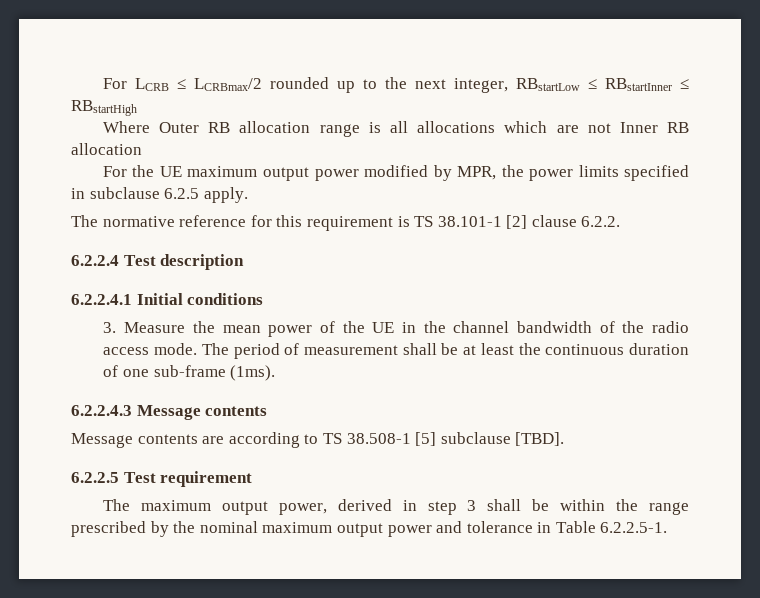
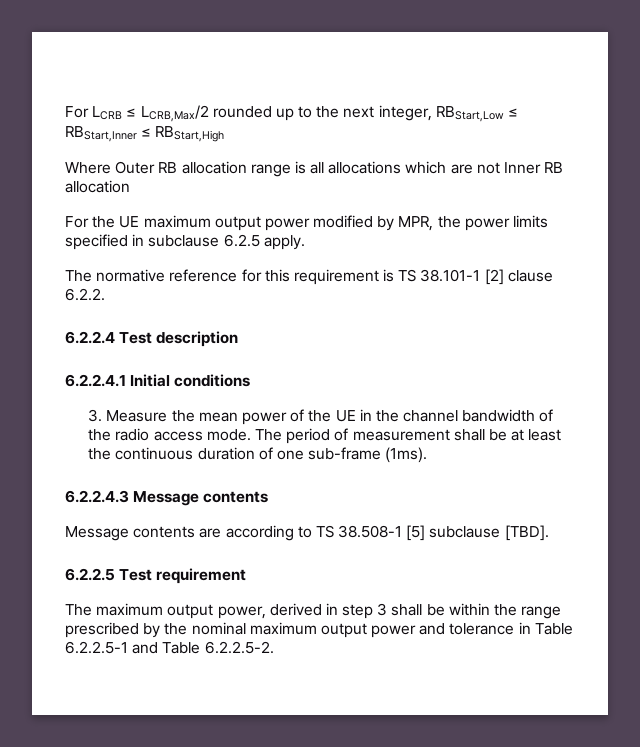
[193,78,262,91] LCRBmax/2 -> [140,105,209,122] LCRB,Max/2
[515,78,689,91] [71,100,137,116] RBstartLow ≤ RBstartInner ≤ RBstartHigh -> [435,106,519,122] [65,126,225,142] RBStart,Low ≤ RBStart,Inner ≤ RBStart,High
[600,522,668,533] 6.2.2.5-1. -> [65,641,274,654] 6.2.2.5-1 and Table 6.2.2.5-2.

